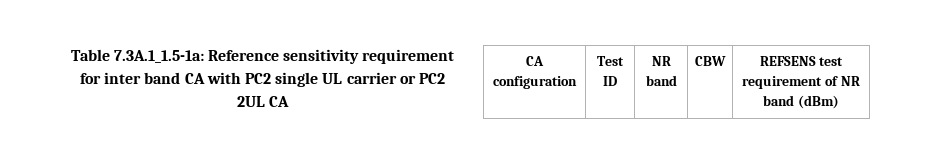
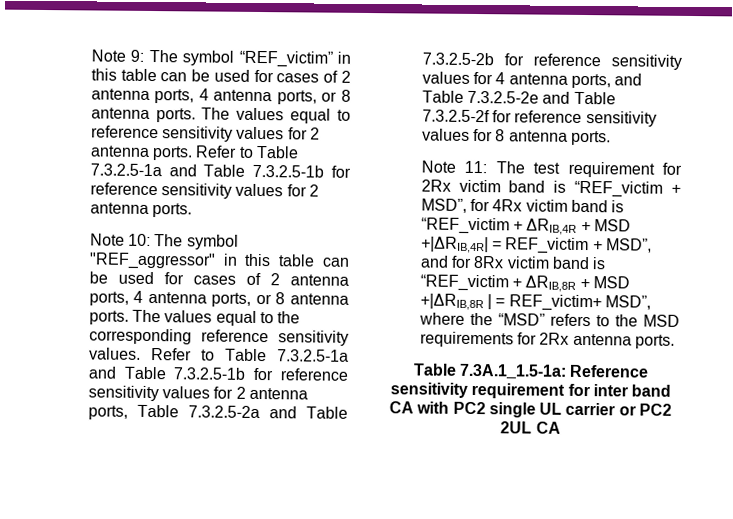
(70, 55) none -> [90,49,351,68] [90,68,351,83] [90,88,351,105] [90,107,351,124] [90,125,321,142] [89,145,300,161] [89,163,352,178] [89,182,320,199] [89,202,193,218] [89,233,239,250] [88,252,351,270] [88,271,349,286] [88,290,349,307] [88,309,301,326] [88,328,349,346] [88,347,350,362] [87,366,349,381] [87,385,309,402] [87,404,348,420] [421,52,682,70] [421,71,643,89] [421,90,616,105] [421,109,657,127] [421,128,612,146] [420,160,682,178] [420,179,681,198] [420,198,625,213] [420,217,632,235] [420,236,653,255] [419,255,607,270] [419,274,631,292] [419,293,652,312] [418,312,680,327] [419,331,676,349] Note 9: The symbol “REF_victim” in this table can be used for cases of 2 antenna ports, 4 antenna ports, or 8 antenna ports. The values equal to reference sensitivity values for 2 antenna ports. Refer to Table 7.3.2.5-1a and Table 7.3.2.5-1b for reference sensitivity values for 2 antenna ports. // Note 10: The symbol "REF_aggressor" in this table can be used for cases of 2 antenna ports, 4 antenna ports, or 8 antenna ports. The values equal to the corresponding reference sensitivity values. Refer to Table 7.3.2.5-1a and Table 7.3.2.5-1b for reference sensitivity values for 2 antenna ports, Table 7.3.2.5-2a and Table 7.3.2.5-2b for reference sensitivity values for 4 antenna ports, and Table 7.3.2.5-2e and Table 7.3.2.5-2f for reference sensitivity values for 8 antenna ports. // Note 11: The test requirement for 2Rx victim band is “REF_victim + MSD”, for 4Rx victim band is “REF_victim + ΔRIB,4R + MSD +|ΔRIB,4R| = REF_victim + MSD”, and for 8Rx victim band is “REF_victim + ΔRIB,8R + MSD +|ΔRIB,8R | = REF_victim+ MSD”, where the “MSD” refers to the MSD requirements for 2Rx antenna ports. //
[526,56,544,66] [493,76,577,89] [597,56,624,66] [603,76,617,86] [651,56,671,66] [645,75,677,86] [695,56,726,66] [759,56,844,66] [742,76,860,89] [763,95,839,109] // CA configuration | Test ID | NR band | CBW | REFSENS test requirement of NR band (dBm) -> (561, 427) none

